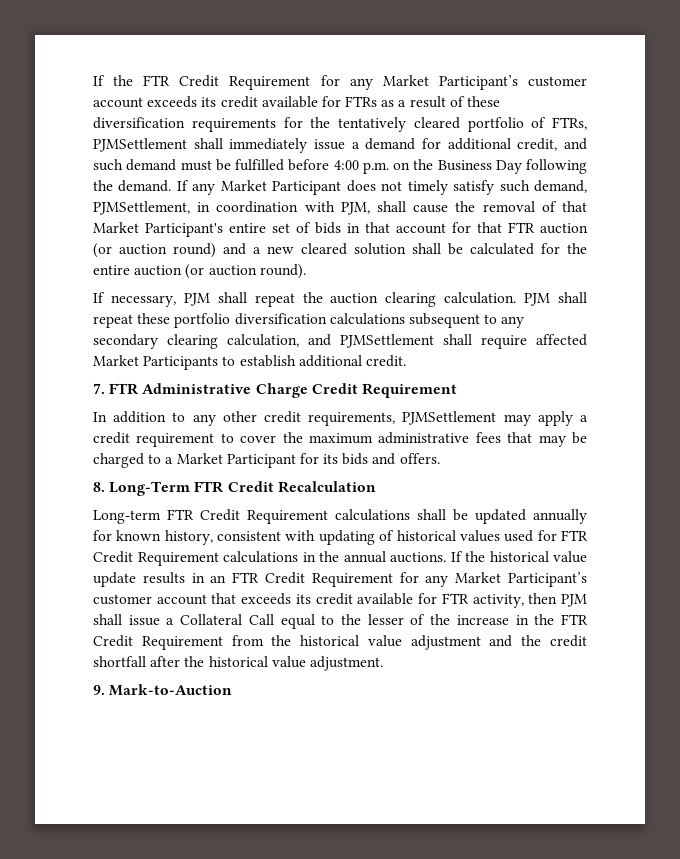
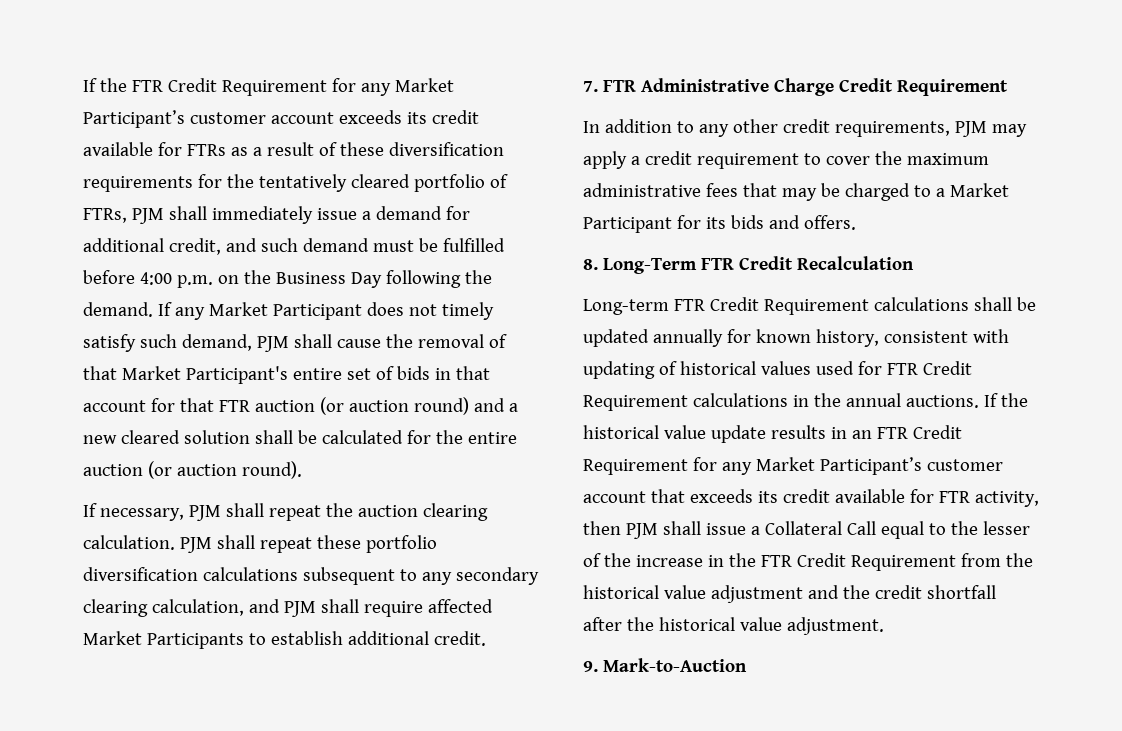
[93,138,187,152] PJMSettlement -> [131,208,164,224] PJM
[93,201,370,215] PJMSettlement, in coordination with PJM, -> [256,336,289,352] PJM
[340,334,434,348] PJMSettlement -> [283,601,316,617] PJM
[402,411,497,425] PJMSettlement -> [954,121,987,137] PJM

